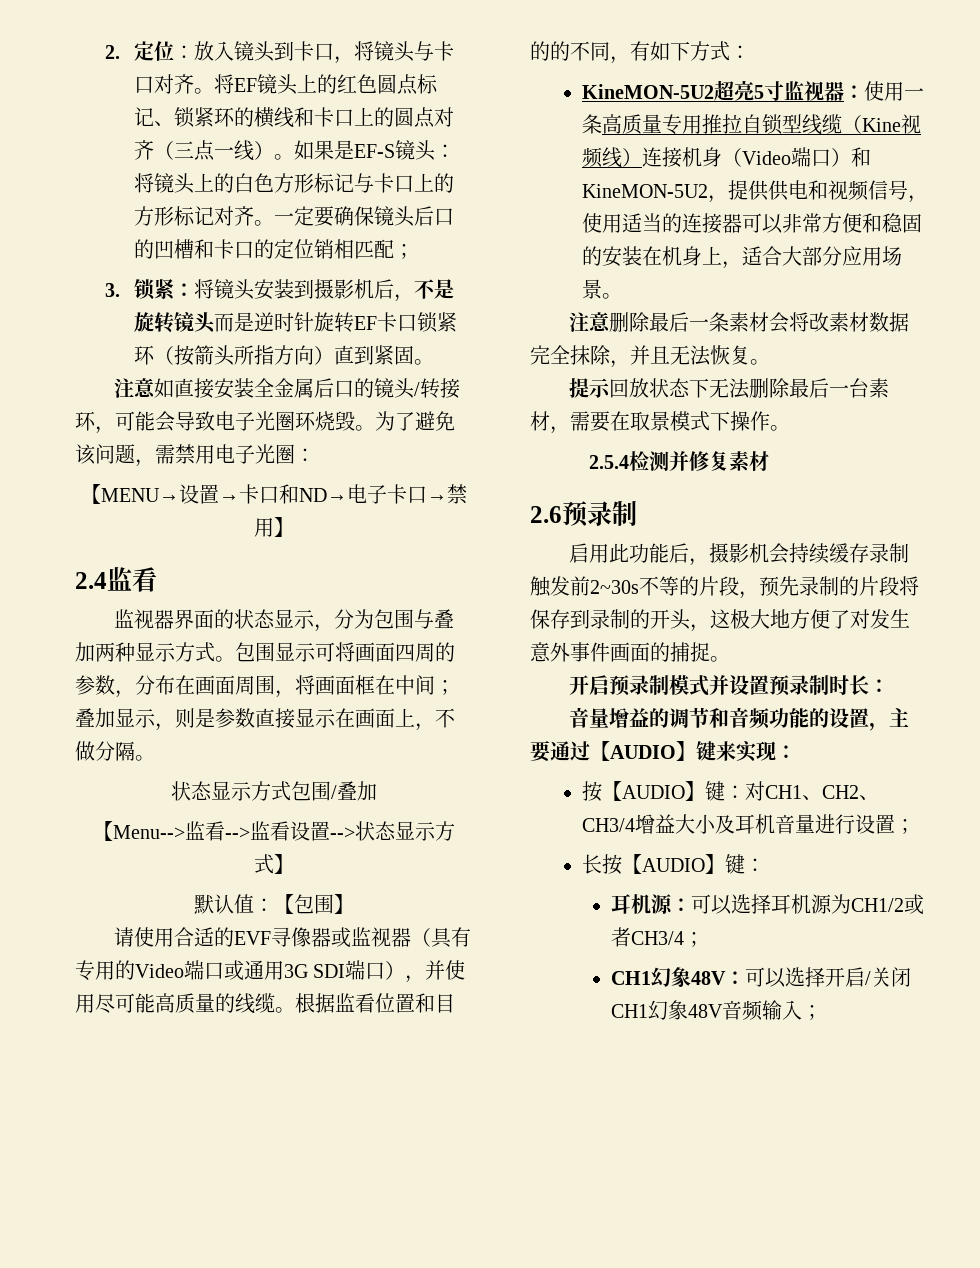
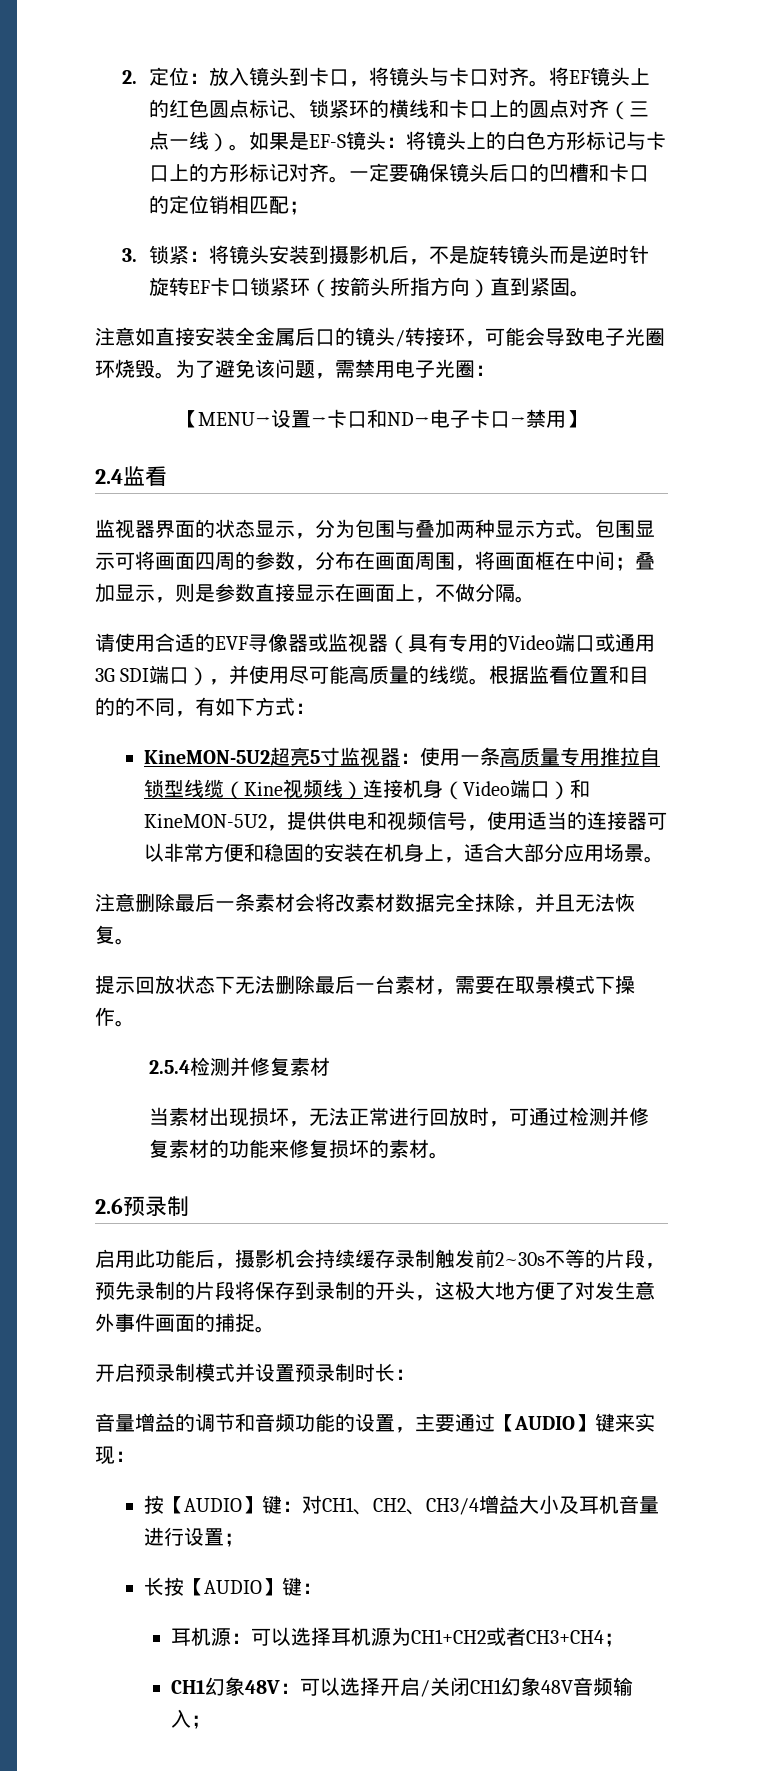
[171,781,377,801] [93,821,455,841] [254,854,294,874] [194,894,354,914] // 状态显示方式包围/叠加 // 【Menu-->监看-->监看设置-->状态显示方式】 // 默认值：【包围】 -> (535, 599) none
(770, 461) none -> [149,1107,650,1127] [149,1139,450,1159] // 当素材出现损坏，无法正常进行回放时，可通过检测并修复素材的功能来修复损坏的素材。
[851,894,925,915] [611,927,685,947] CH1/2或者CH3/4 -> [411,1627,605,1646] CH1+CH2或者CH3+CH4

